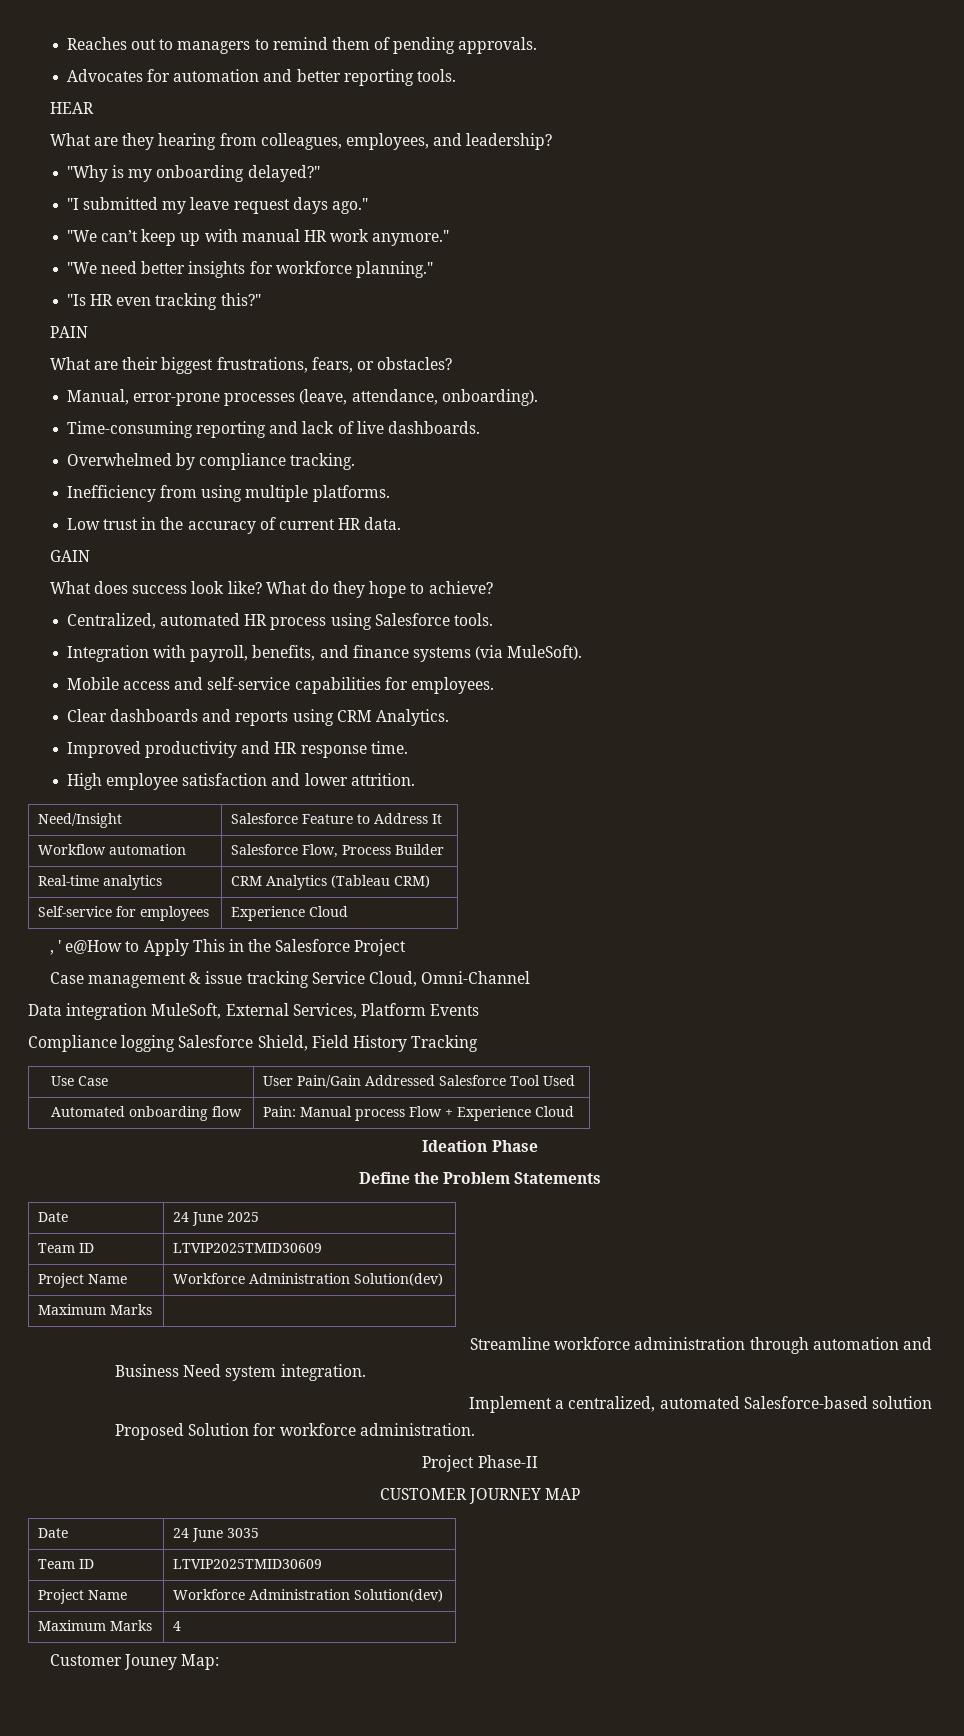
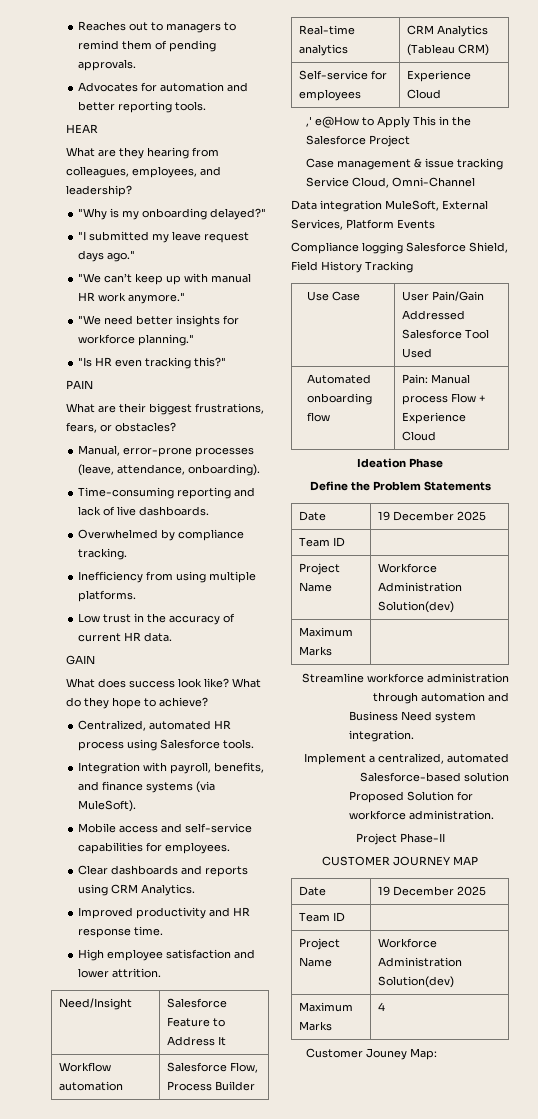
[49,940,61,955] , ' -> [305,116,312,127] ,'
[172,1212,259,1226] [37,1243,94,1253] [172,1243,322,1253] 24 June 2025 // Team ID | LTVIP2025TMID30609 -> [377,511,486,521] [298,537,345,547] 19 December 2025 // Team ID |
[172,1528,259,1542] [37,1559,94,1569] [172,1559,322,1569] 24 June 3035 // Team ID | LTVIP2025TMID30609 -> [377,886,486,896] [298,912,345,922] 19 December 2025 // Team ID |

